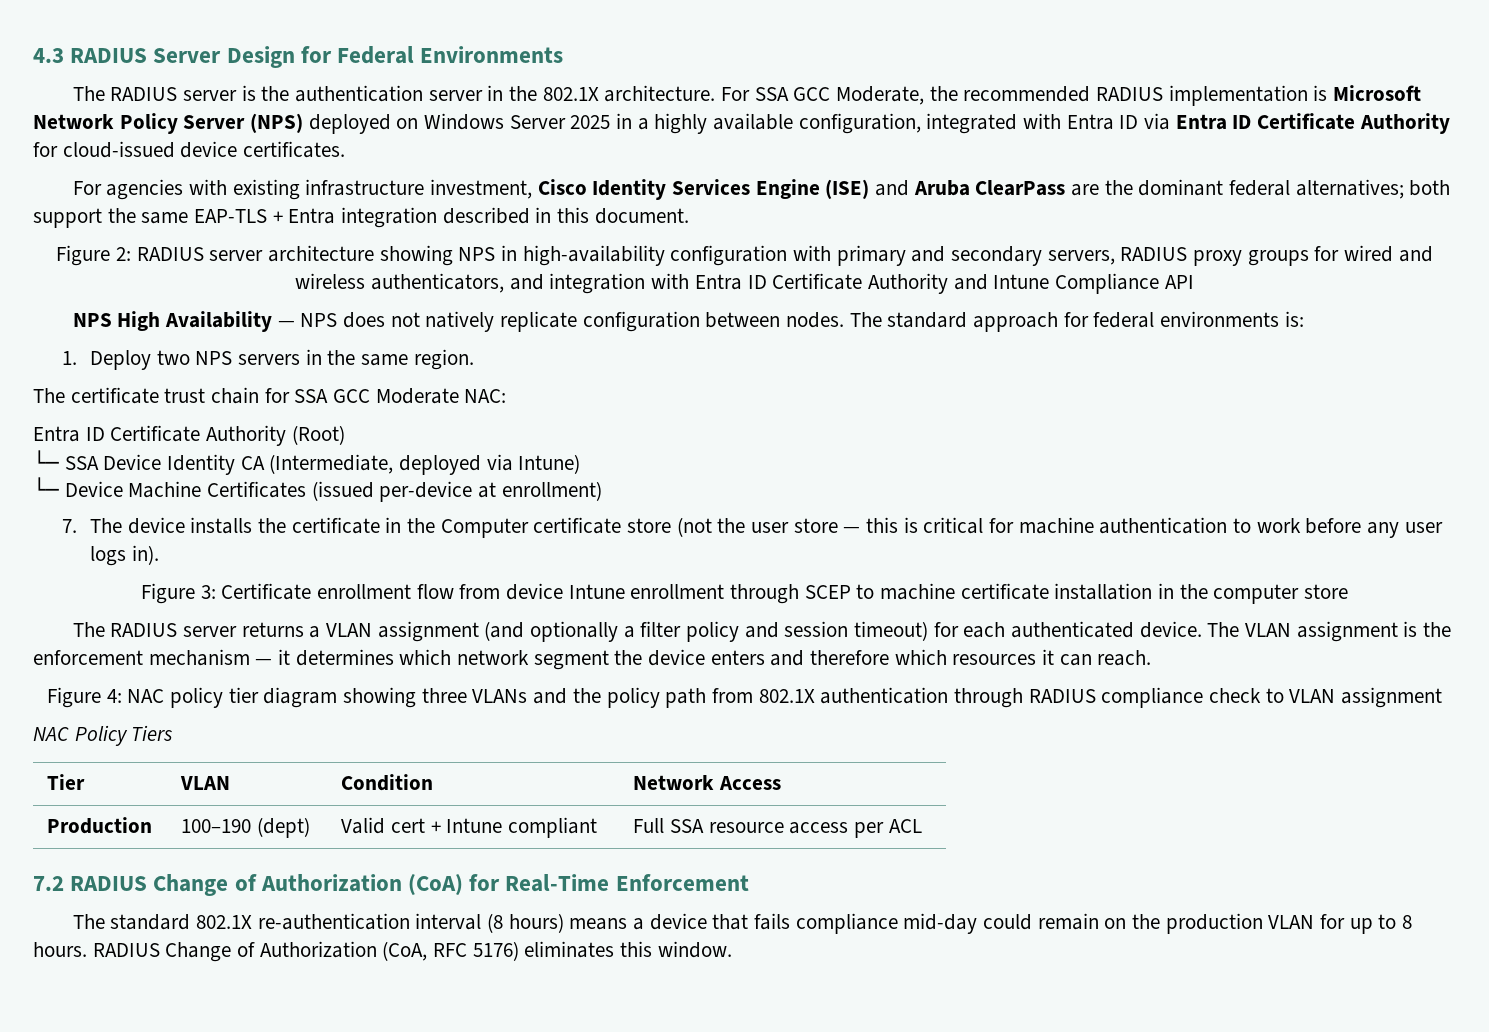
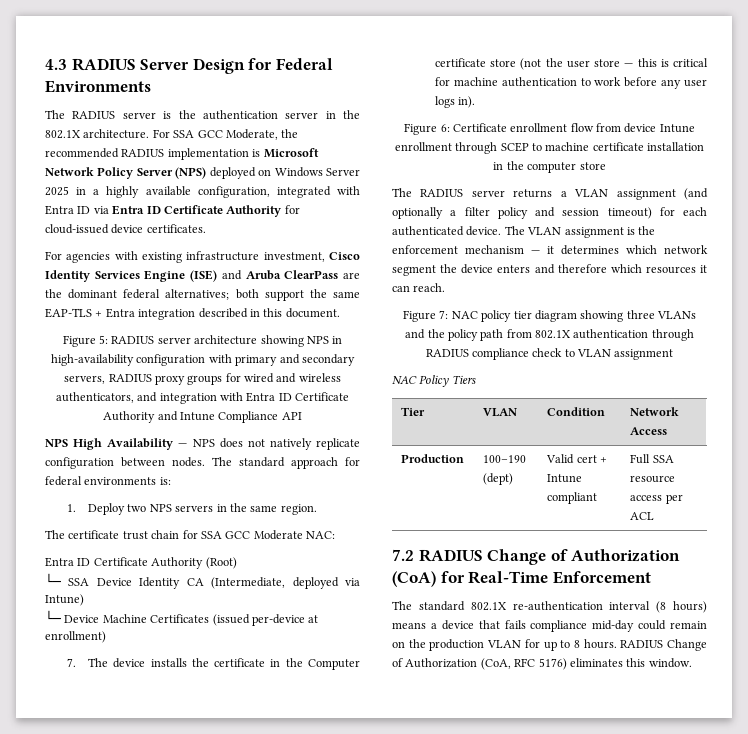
[115,247,131,261] 2: -> [99,335,109,344] 5:
[200,585,216,599] 3: -> [440,124,450,132] 6:
[106,689,122,703] 4: -> [439,310,449,319] 7:

